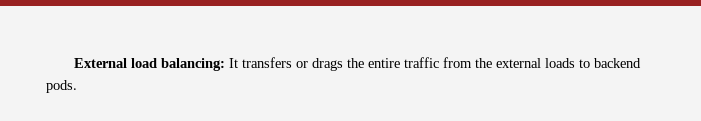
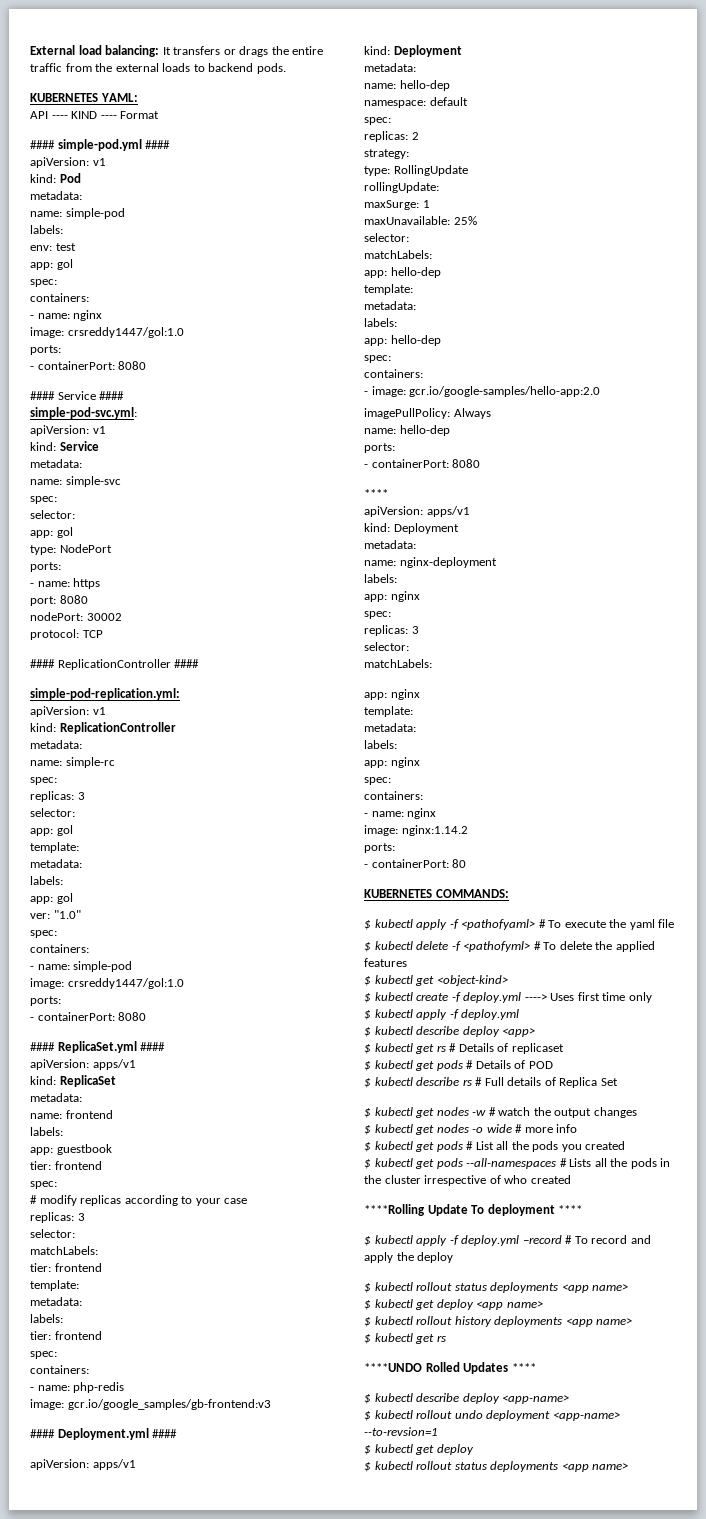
(77, 86) none -> [30,93,138,102] [30,111,160,119] [30,139,171,151] [30,157,106,168] [30,173,81,183] [30,191,82,200] [30,208,125,219] [30,225,63,234] [30,243,76,251] [30,259,73,270] [30,279,57,287] [30,293,89,302] [30,310,103,321] [30,327,184,338] [30,345,61,355] [30,361,147,370] [30,391,125,400] [30,407,137,419] [30,425,106,436] [30,441,99,451] [30,459,82,468] [30,476,121,487] [30,496,57,504] [30,510,75,519] [30,527,73,538] [30,544,112,555] [30,562,61,572] [30,578,101,589] [30,595,88,606] [30,612,122,621] [30,629,103,640] [30,659,200,670] [30,688,180,700] [30,706,106,717] [30,722,176,734] [30,740,82,749] [30,757,115,768] [30,777,57,785] [30,791,85,802] [30,808,75,817] [30,825,73,836] [30,842,79,853] [30,859,82,868] [30,876,63,885] [30,893,73,904] [30,910,81,919] [30,930,57,938] [30,944,89,953] [30,961,133,972] [30,978,184,989] [30,996,61,1006] [30,1012,147,1021] [30,1041,166,1053] [30,1059,136,1070] [30,1075,116,1087] [30,1093,82,1102] [30,1110,113,1119] [30,1127,63,1136] [30,1144,112,1155] [30,1161,102,1170] [30,1181,57,1189] [30,1195,248,1206] [30,1212,85,1223] [30,1229,75,1238] [30,1246,98,1255] [30,1263,102,1272] [30,1280,79,1291] [30,1297,82,1306] [30,1314,63,1323] [30,1331,102,1340] [30,1351,57,1359] [30,1365,89,1374] [30,1382,125,1393] [30,1399,271,1410] [30,1428,178,1440] [30,1459,136,1470] [364,45,462,57] [364,63,416,72] [364,80,450,91] [364,97,468,108] [364,117,391,125] [364,131,419,142] [364,149,409,159] [364,165,468,176] [364,182,439,193] [364,200,430,210] [364,216,477,225] [364,233,409,242] [364,250,432,259] [364,267,441,278] [364,284,413,295] [364,301,416,310] [364,318,397,327] [364,335,441,346] [364,355,391,363] [364,369,423,378] [364,386,601,397] [364,408,491,419] [364,425,450,436] [364,443,395,453] [364,459,481,468] [364,489,388,498] [364,506,470,517] [364,523,459,534] [364,540,416,549] [364,557,497,568] [364,574,397,583] [364,591,420,602] [364,611,391,619] [364,625,419,636] [364,642,409,651] [364,659,432,668] [364,689,420,700] [364,706,413,717] [364,723,416,732] [364,740,397,749] [364,757,420,768] [364,777,391,785] [364,791,423,800] [364,808,437,819] [364,825,468,836] [364,843,395,853] [364,859,467,868] [364,889,509,898] [364,919,675,930] [364,941,655,952] [364,958,407,967] [364,975,508,986] [364,992,652,1003] [364,1009,520,1020] [364,1026,536,1037] [364,1043,564,1054] [364,1060,553,1071] [364,1077,618,1088] [364,1107,637,1118] [364,1124,578,1135] [364,1141,626,1152] [364,1158,671,1169] [364,1175,571,1186] [364,1204,583,1216] [364,1235,651,1246] [364,1252,454,1263] [364,1282,629,1293] [364,1299,543,1310] [364,1316,633,1327] [364,1333,446,1344] [364,1362,536,1374] [364,1393,570,1404] [364,1410,620,1421] [364,1427,438,1436] [364,1444,474,1455] [364,1461,629,1472] // KUBERNETES YAML: // API ---- KIND ---- Format // #### simple-pod.yml #### // apiVersion: v1 // kind: Pod // metadata: // name: simple-pod // labels: // env: test // app: gol // spec: // containers: // - name: nginx // image: crsreddy1447/gol:1.0 // ports: // - containerPort: 8080 // #### Service #### // simple-pod-svc.yml: // apiVersion: v1 // kind: Service // metadata: // name: simple-svc // spec: // selector: // app: gol // type: NodePort // ports: // - name: https // port: 8080 // nodePort: 30002 // protocol: TCP // #### ReplicationController #### // simple-pod-replication.yml: // apiVersion: v1 // kind: ReplicationController // metadata: // name: simple-rc // spec: // replicas: 3 // selector: // app: gol // template: // metadata: // labels: // app: gol // ver: "1.0" // spec: // containers: // - name: simple-pod // image: crsreddy1447/gol:1.0 // ports: // - containerPort: 8080 // #### ReplicaSet.yml #### // apiVersion: apps/v1 // kind: ReplicaSet // metadata: // name: frontend // labels: // app: guestbook // tier: frontend // spec: // # modify replicas according to your case // replicas: 3 // selector: // matchLabels: // tier: frontend // template: // metadata: // labels: // tier: frontend // spec: // containers: // - name: php-redis // image: gcr.io/google_samples/gb-frontend:v3 // #### Deployment.yml #### // apiVersion: apps/v1 // kind: Deployment // metadata: // name: hello-dep // namespace: default // spec: // replicas: 2 // strategy: // type: RollingUpdate // rollingUpdate: // maxSurge: 1 // maxUnavailable: 25% // selector: // matchLabels: // app: hello-dep // template: // metadata: // labels: // app: hello-dep // spec: // containers: // - image: gcr.io/google-samples/hello-app:2.0 // imagePullPolicy: Always // name: hello-dep // ports: // - containerPort: 8080 // **** // apiVersion: apps/v1 // kind: Deployment // metadata: // name: nginx-deployment // labels: // app: nginx // spec: // replicas: 3 // selector: // matchLabels: // app: nginx // template: // metadata: // labels: // app: nginx // spec: // containers: // - name: nginx // image: nginx:1.14.2 // ports: // - containerPort: 80 // KUBERNETES COMMANDS: // $ kubectl apply -f <pathofyaml> # To execute the yaml file // $ kubectl delete -f <pathofyml> # To delete the applied features // $ kubectl get <object-kind> // $ kubectl create -f deploy.yml ----> Uses first time only // $ kubectl apply -f deploy.yml // $ kubectl describe deploy <app> // $ kubectl get rs # Details of replicaset // $ kubectl get pods # Details of POD // $ kubectl describe rs # Full details of Replica Set // $ kubectl get nodes -w # watch the output changes // $ kubectl get nodes -o wide # more info // $ kubectl get pods # List all the pods you created // $ kubectl get pods --all-namespaces # Lists all the pods in the cluster irrespective of who created // ****Rolling Update To deployment **** // $ kubectl apply -f deploy.yml –record # To record and apply the deploy // $ kubectl rollout status deployments <app name> // $ kubectl get deploy <app name> // $ kubectl rollout history deployments <app name> // $ kubectl get rs // ****UNDO Rolled Updates **** // $ kubectl describe deploy <app-name> // $ kubectl rollout undo deployment <app-name> --to-revsion=1 // $ kubectl get deploy // $ kubectl rollout status deployments <app name>

